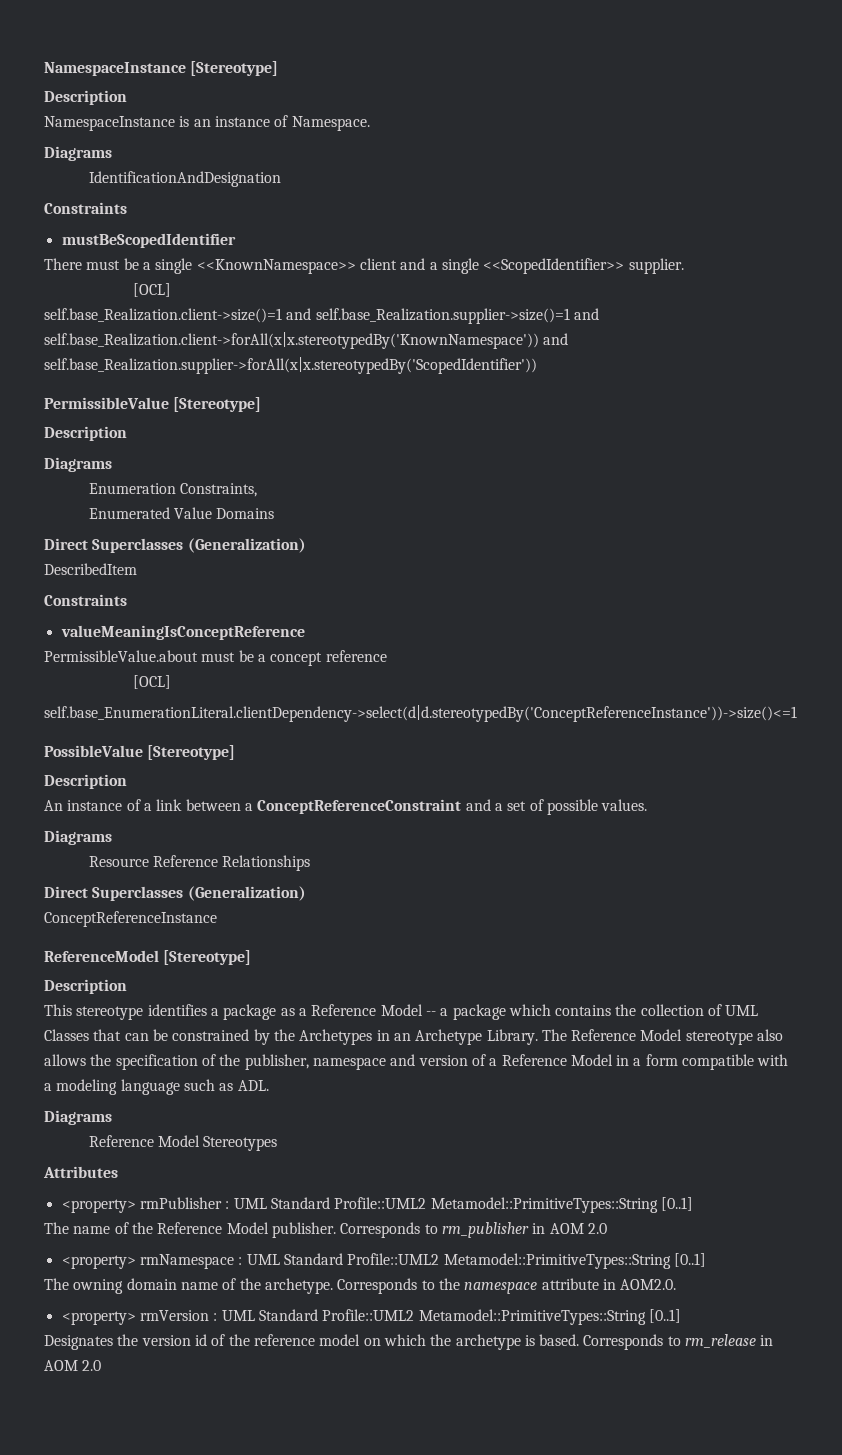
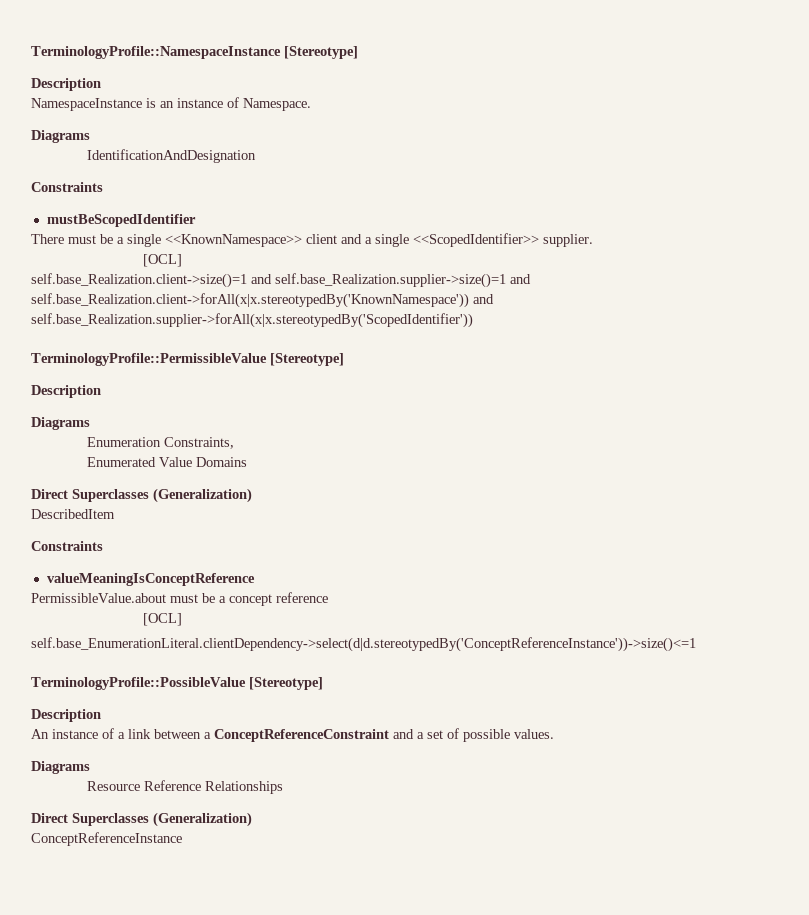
[44,62,186,76] NamespaceInstance -> [31,46,281,59] TerminologyProfile::NamespaceInstance
[44,397,169,409] PermissibleValue -> [31,353,267,366] TerminologyProfile::PermissibleValue
[44,745,143,757] PossibleValue -> [31,677,246,690] TerminologyProfile::PossibleValue
[44,950,252,965] [44,979,127,994] [44,1004,759,1020] [44,1029,784,1045] [44,1054,789,1070] [44,1079,269,1095] [44,1110,112,1125] [88,1135,278,1151] [43,1166,118,1178] [61,1197,693,1213] [44,1222,607,1238] [61,1253,706,1269] [44,1278,677,1294] [61,1309,681,1325] [44,1334,774,1350] [44,1360,102,1371] // ReferenceModel [Stereotype] // Description // This stereotype identifies a package as a Reference Model -- a package which contains the collection of UML Classes that can be constrained by the Archetypes in an Archetype Library. The Reference Model stereotype also allows the specification of the publisher, namespace and version of a Reference Model in a form compatible with a modeling language such as ADL. // Diagrams // Reference Model Stereotypes // Attributes // <property> rmPublisher : UML Standard Profile::UML2 Metamodel::PrimitiveTypes::String [0..1] // The name of the Reference Model publisher. Corresponds to rm_publisher in AOM 2.0 // <property> rmNamespace : UML Standard Profile::UML2 Metamodel::PrimitiveTypes::String [0..1] // The owning domain name of the archetype. Corresponds to the namespace attribute in AOM2.0. // <property> rmVersion : UML Standard Profile::UML2 Metamodel::PrimitiveTypes::String [0..1] // Designates the version id of the reference model on which the archetype is based. Corresponds to rm_release in AOM 2.0 -> (182, 839) none

